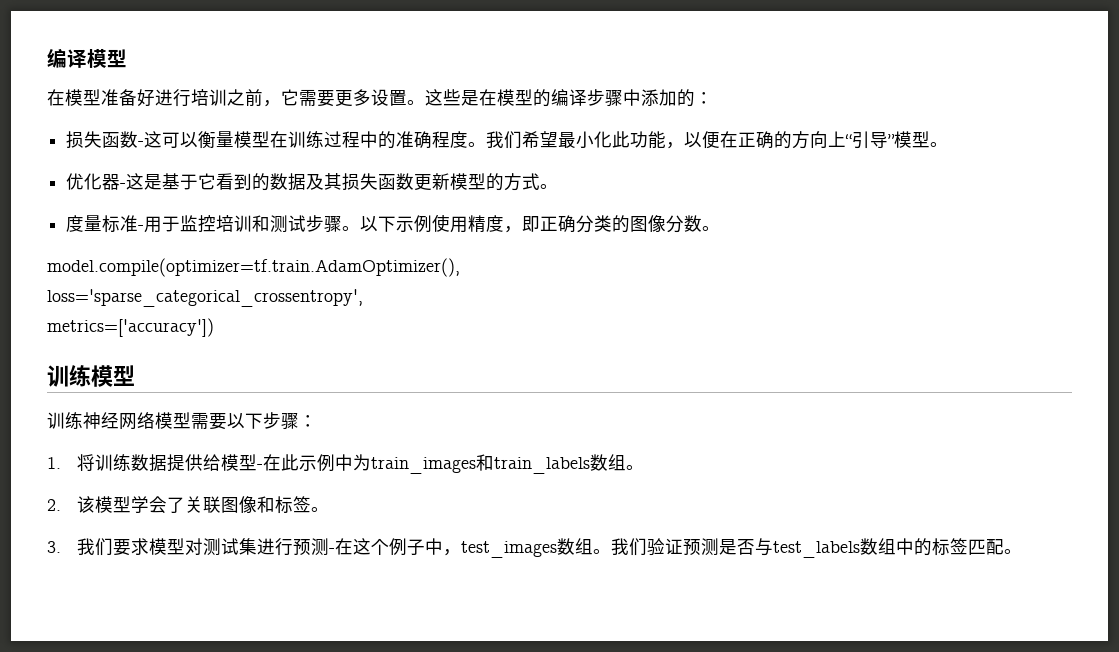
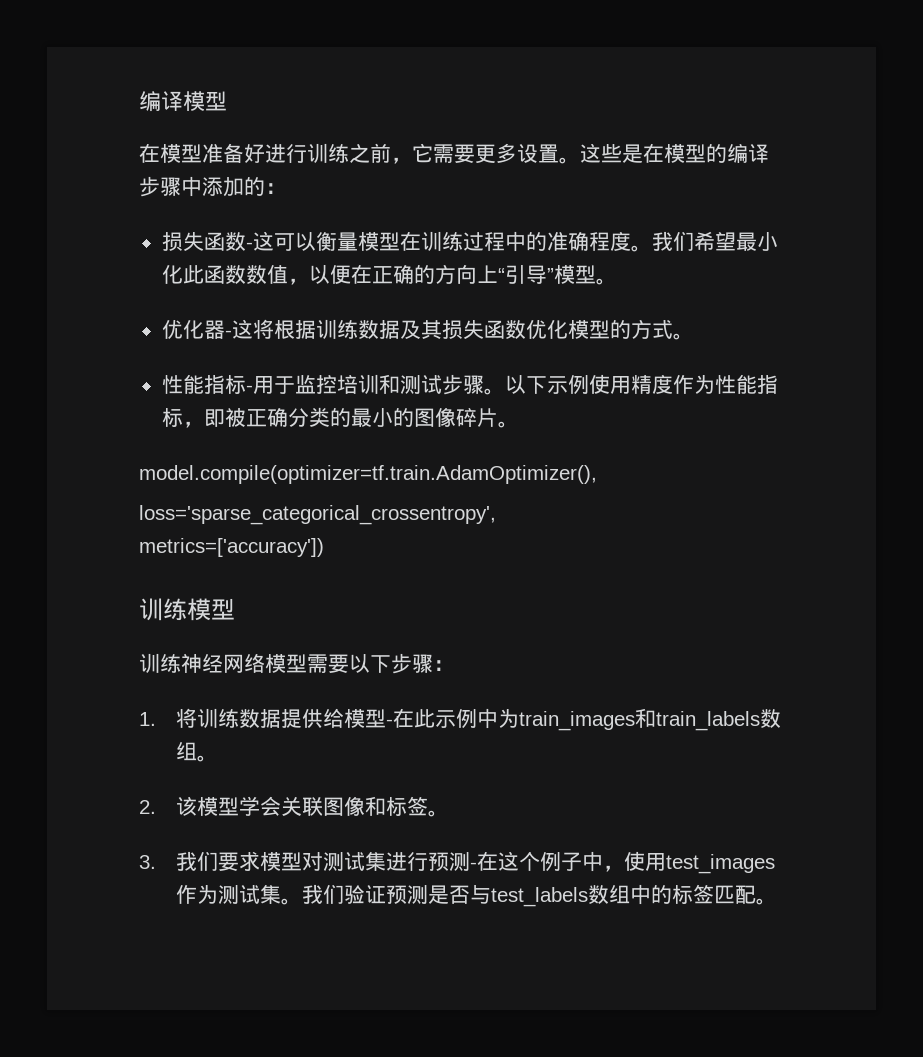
[191,89,227,106] 培训 -> [307,143,349,163] 训练
[630,131,667,149] 功能 -> [203,265,288,284] 函数数值
[144,173,271,191] 是基于它看到的 -> [252,319,358,339] 将根据训练
[414,173,451,191] 更新 -> [525,320,568,339] 优化
[66,215,139,233] 度量标准 -> [161,374,246,394] 性能指标
[504,215,703,233] ，即正确分类的图像分数 -> [672,374,778,394] [161,407,498,428] 作为性能指标，即被正确分类的最小的图像碎片
[167,497,186,513] 了 -> (282, 806) none
[461,538,594,558] test_images数组 -> [624,851,776,874] [176,884,282,904] 使用test_images作为测试集

